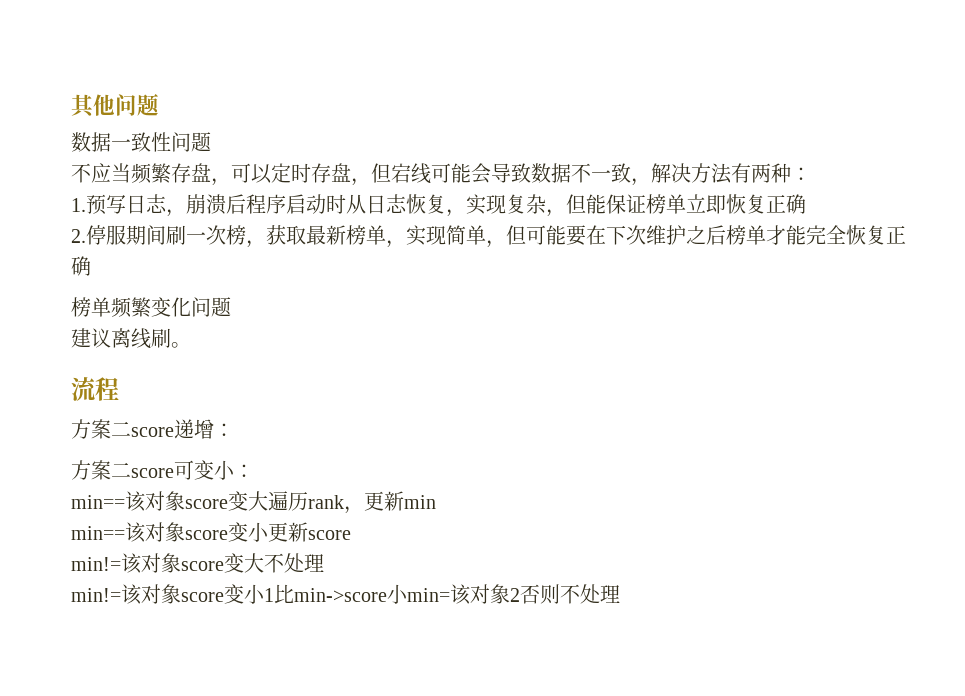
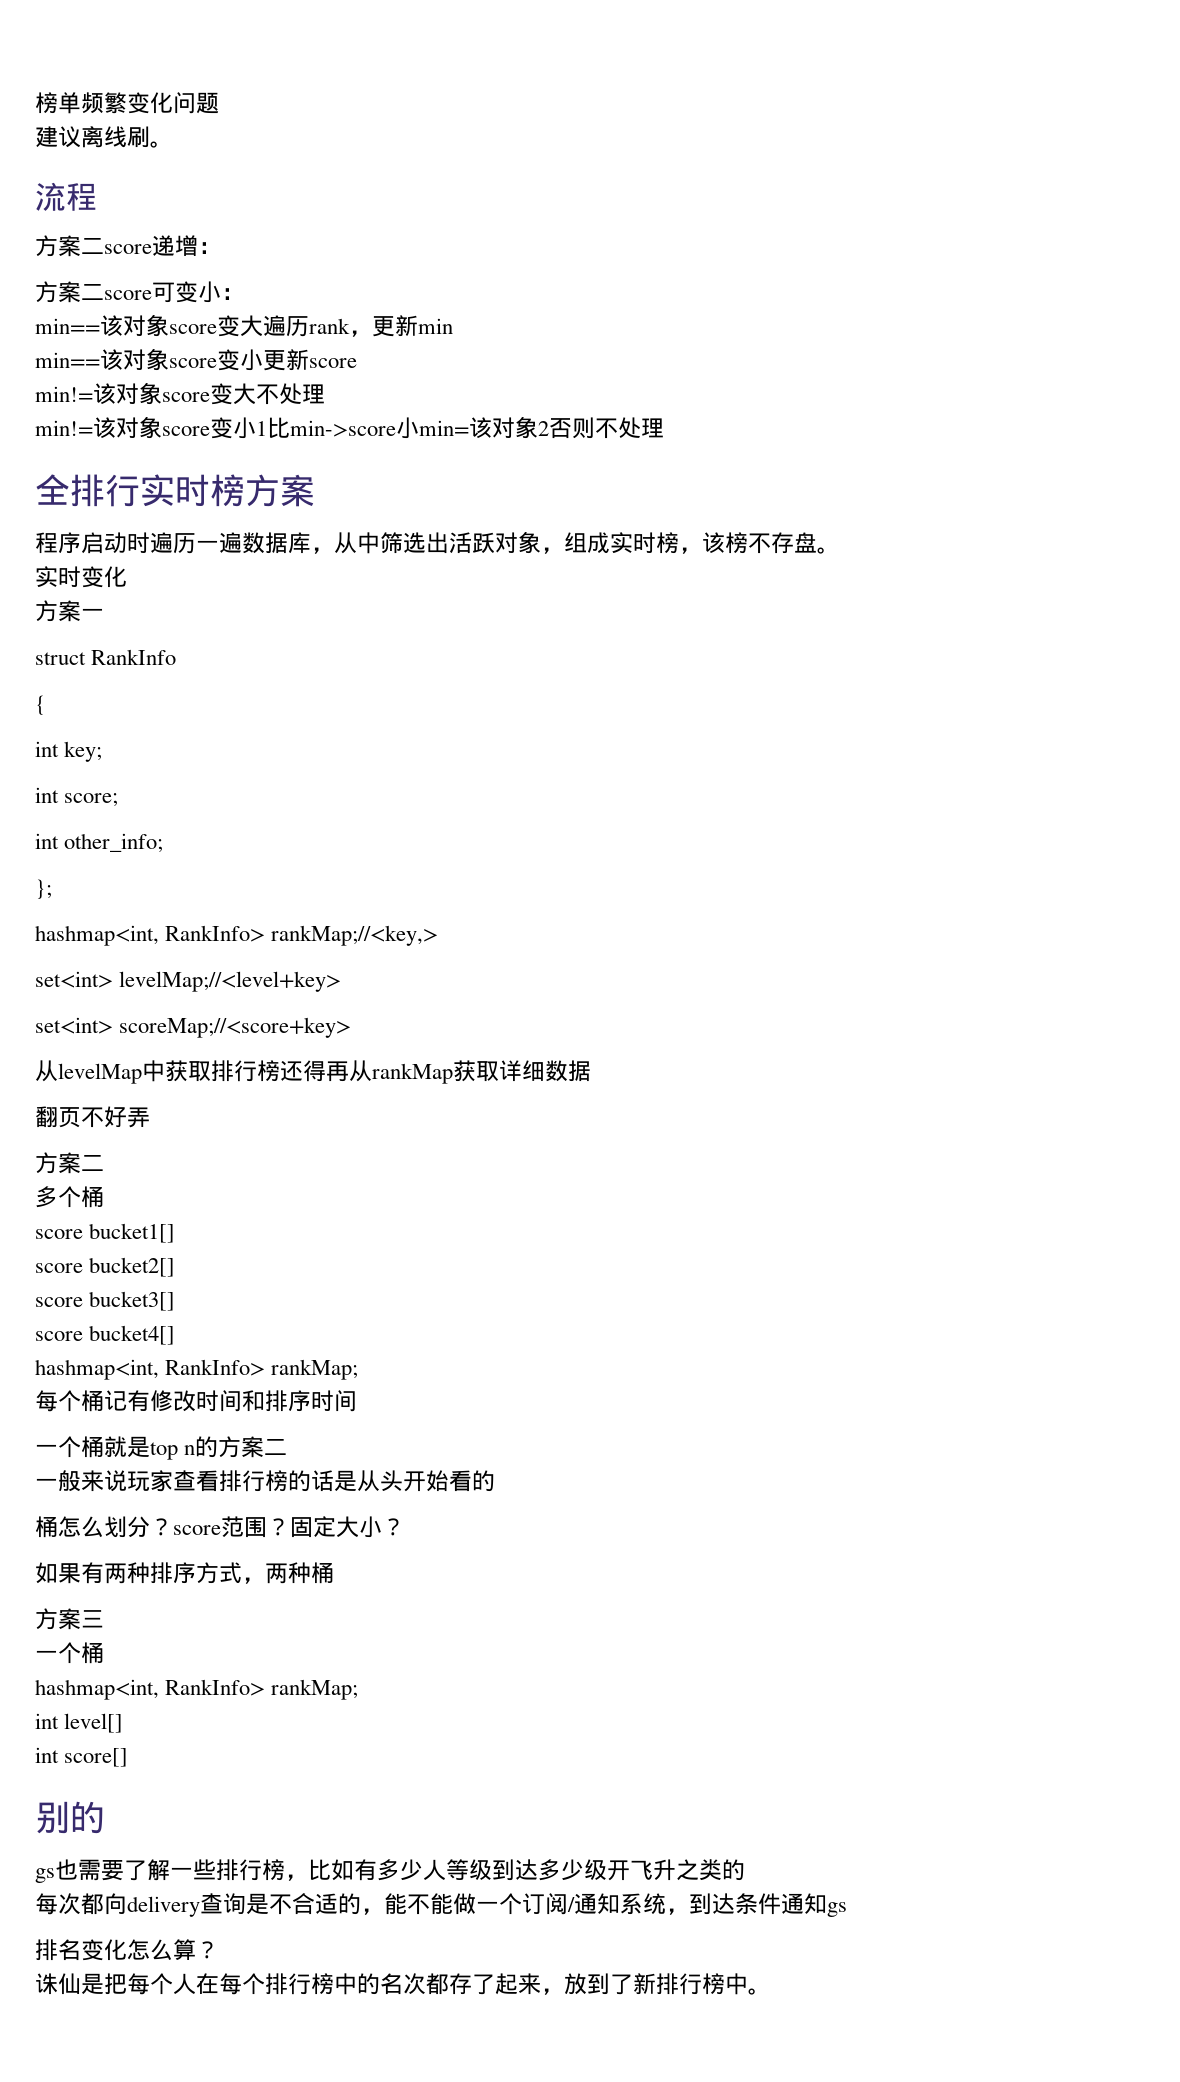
[71,93,159,118] [71,132,211,152] [71,163,811,186] [71,194,806,217] [71,225,906,248] [71,256,91,276] 其他问题 // 数据一致性问题 // 不应当频繁存盘，可以定时存盘，但宕线可能会导致数据不一致，解决方法有两种： // 1.预写日志，崩溃后程序启动时从日志恢复，实现复杂，但能保证榜单立即恢复正确 // 2.停服期间刷一次榜，获取最新榜单，实现简单，但可能要在下次维护之后榜单才能完全恢复正确 // -> (35, 103) none
(620, 594) none -> [35,474,315,507] [35,531,840,554] [35,566,127,588] [35,600,104,622] [35,649,177,665] [35,695,46,715] [35,741,103,762] [35,787,119,807] [35,833,164,853] [35,879,52,899] [35,925,439,946] [35,971,342,992] [35,1017,352,1038] [35,1060,591,1084] [35,1106,150,1128] [35,1152,104,1174] [35,1186,104,1208] [35,1223,176,1243] [35,1257,176,1277] [35,1291,176,1311] [35,1325,176,1345] [35,1359,359,1380] [35,1390,357,1412] [35,1436,288,1460] [35,1470,495,1492] [35,1516,405,1538] [35,1562,334,1584] [35,1608,104,1630] [35,1642,104,1664] [35,1679,359,1700] [35,1713,124,1733] [35,1747,129,1767] [35,1801,105,1834] [35,1859,745,1883] [35,1893,847,1917] [35,1939,219,1961] [35,1973,771,1995] // 全排行实时榜方案 // 程序启动时遍历一遍数据库，从中筛选出活跃对象，组成实时榜，该榜不存盘。 // 实时变化 // 方案一 // struct RankInfo // { // int key; // int score; // int other_info; // }; // hashmap<int, RankInfo> rankMap;//<key,> // set<int> levelMap;//<level+key> // set<int> scoreMap;//<score+key> // 从levelMap中获取排行榜还得再从rankMap获取详细数据 // 翻页不好弄 // 方案二 // 多个桶 // score bucket1[] // score bucket2[] // score bucket3[] // score bucket4[] // hashmap<int, RankInfo> rankMap; // 每个桶记有修改时间和排序时间 // 一个桶就是top n的方案二 // 一般来说玩家查看排行榜的话是从头开始看的 // 桶怎么划分？score范围？固定大小？ // 如果有两种排序方式，两种桶 // 方案三 // 一个桶 // hashmap<int, RankInfo> rankMap; // int level[] // int score[] // 别的 // gs也需要了解一些排行榜，比如有多少人等级到达多少级开飞升之类的 // 每次都向delivery查询是不合适的，能不能做一个订阅/通知系统，到达条件通知gs // 排名变化怎么算？ // 诛仙是把每个人在每个排行榜中的名次都存了起来，放到了新排行榜中。

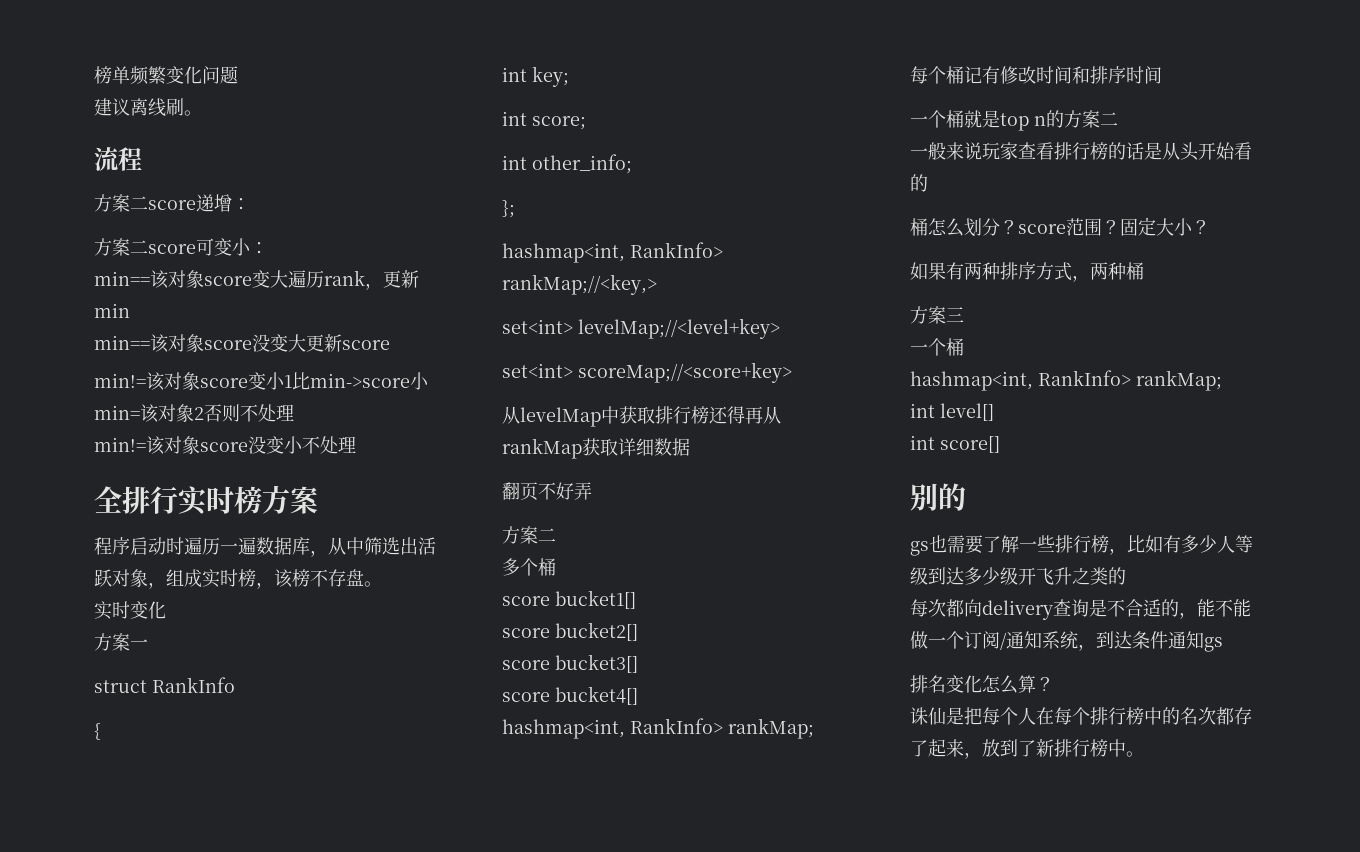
[217,349,263,371] 变小 -> [252,334,306,352] 没变大
[35,382,325,405] // min!=该对象score变大不处理 -> (390, 345) none
(664, 428) none -> [94,436,356,455] // min!=该对象score没变小不处理

